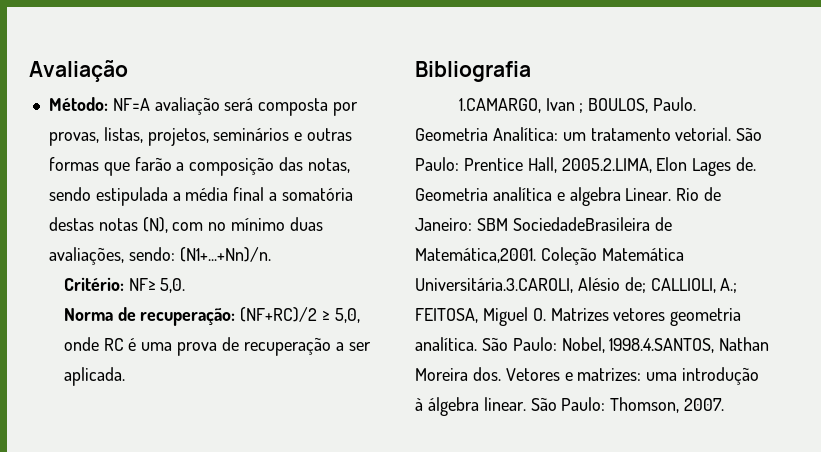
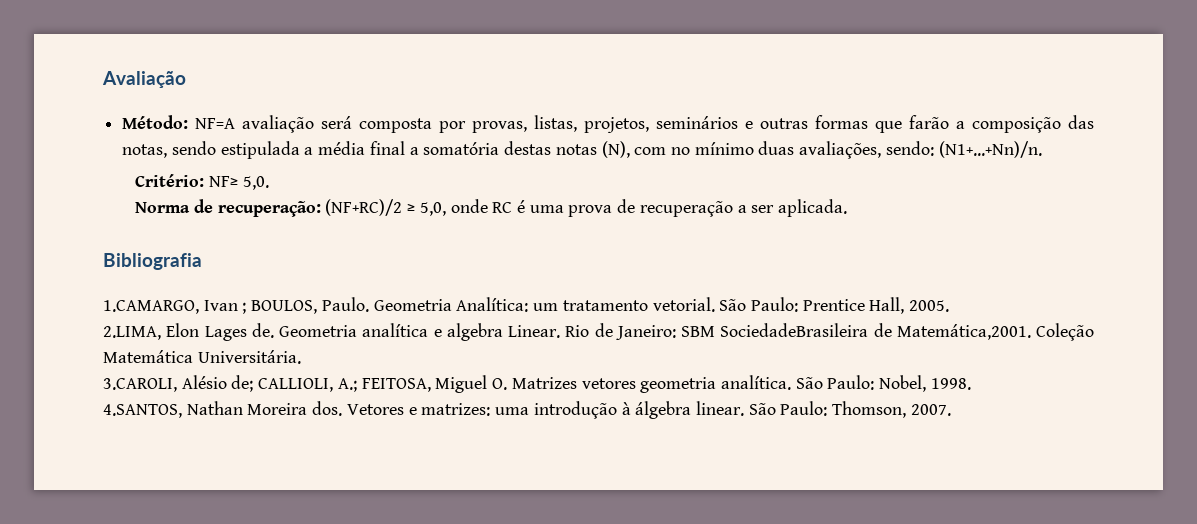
[561,158,652,173] 2005.2.LIMA, -> [909,300,950,312] [103,326,161,340] 2005. // 2.LIMA,
[415,278,573,293] Universitária.3.CAROLI, -> [197,350,301,364] [103,378,177,392] Universitária. // 3.CAROLI,
[609,338,715,353] 1998.4.SANTOS, -> [930,378,971,390] [103,404,182,418] 1998. // 4.SANTOS,

